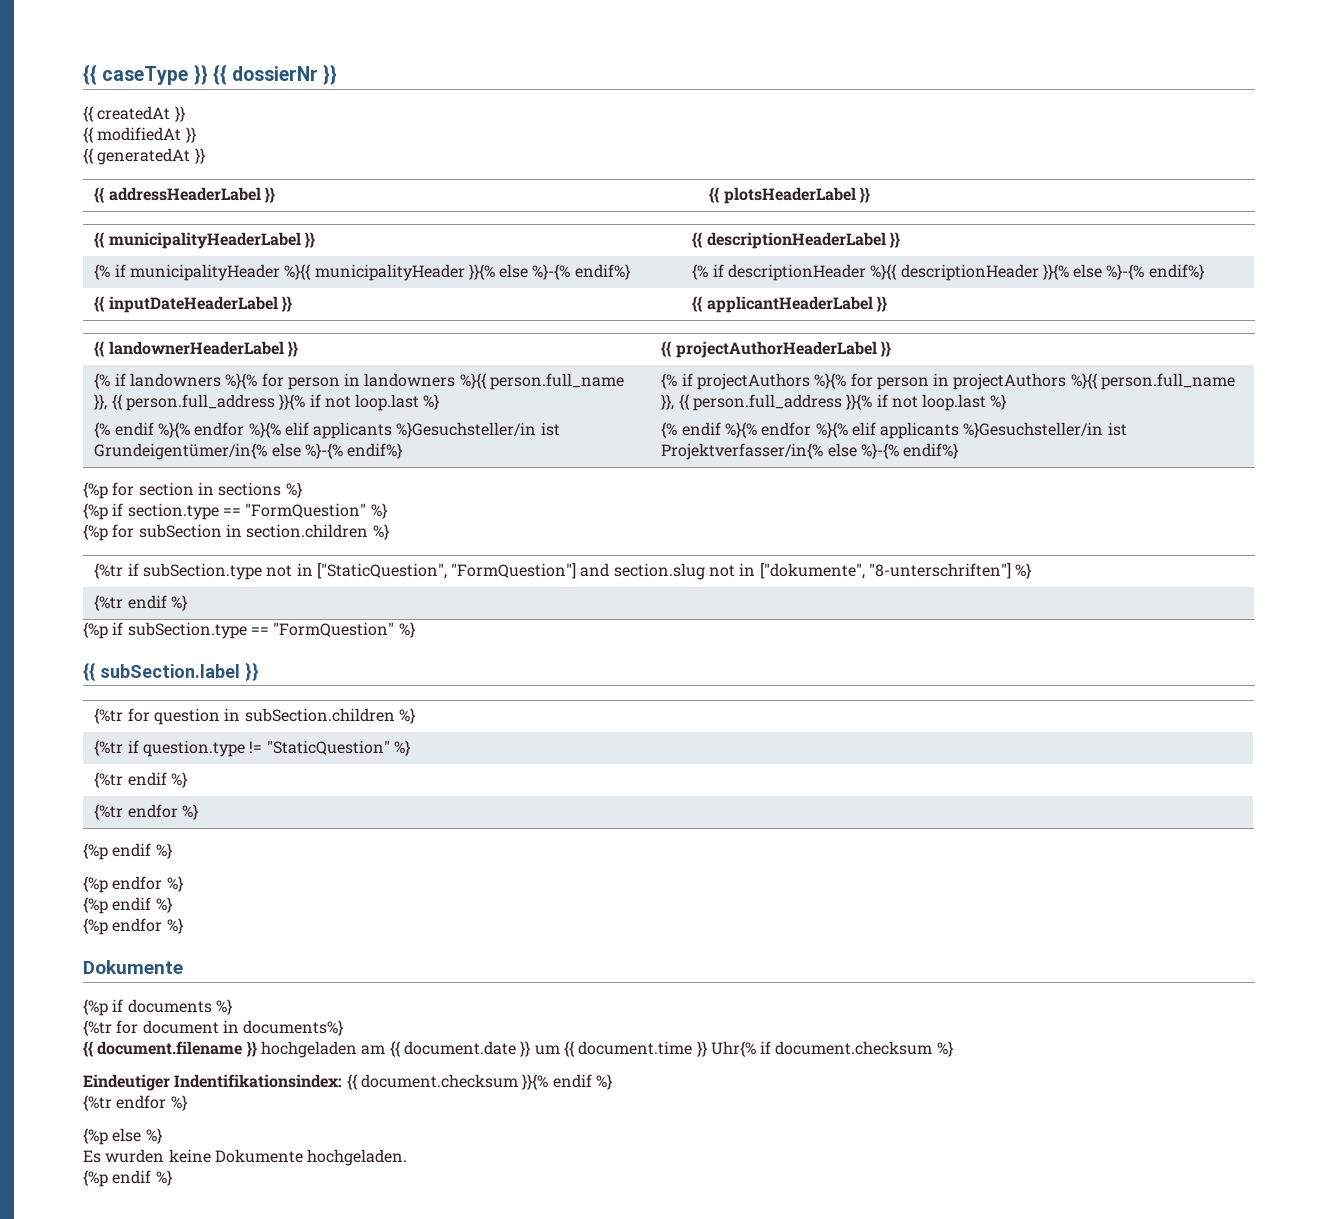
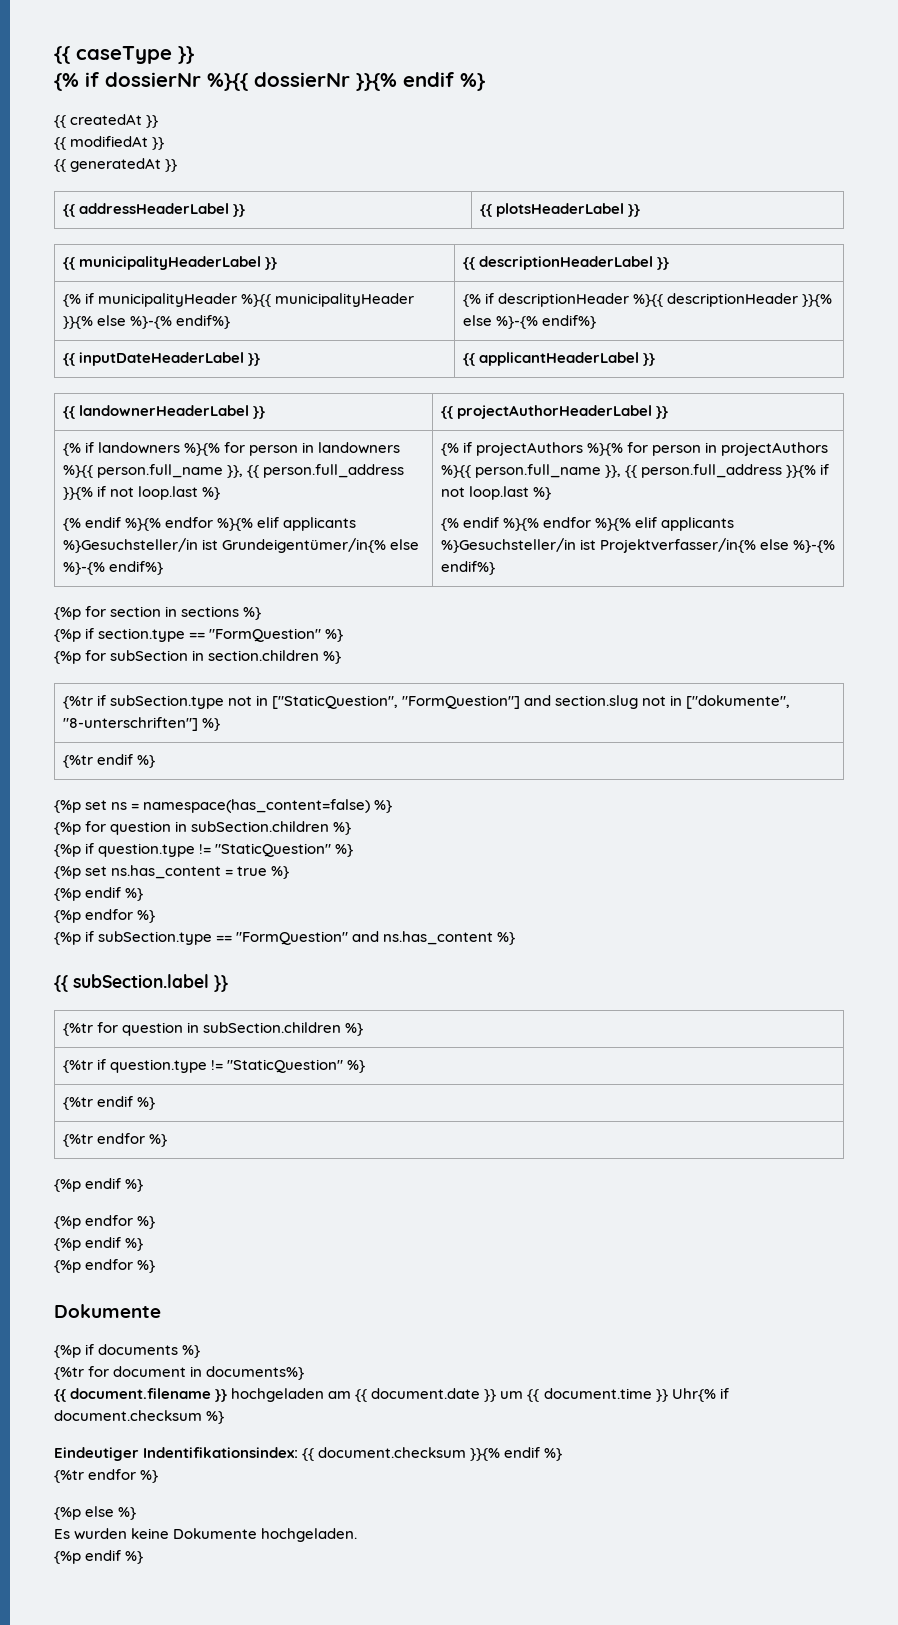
[212,64,338,85] {{ dossierNr }} -> [54,72,486,91] // {% if dossierNr %}{{ dossierNr }}{% endif %}
(187, 603) none -> [54,799,393,813] [54,821,352,835] [54,843,354,857] [54,865,290,879] [54,887,144,901] [54,909,156,923] // {%p set ns = namespace(has_content=false) %} // {%p for question in subSection.children %} // {%p if question.type != "StaticQuestion" %} // {%p set ns.has_content = true %} // {%p endif %} // {%p endfor %}
(395, 629) none -> [352,931,494,945] and ns.has_content

